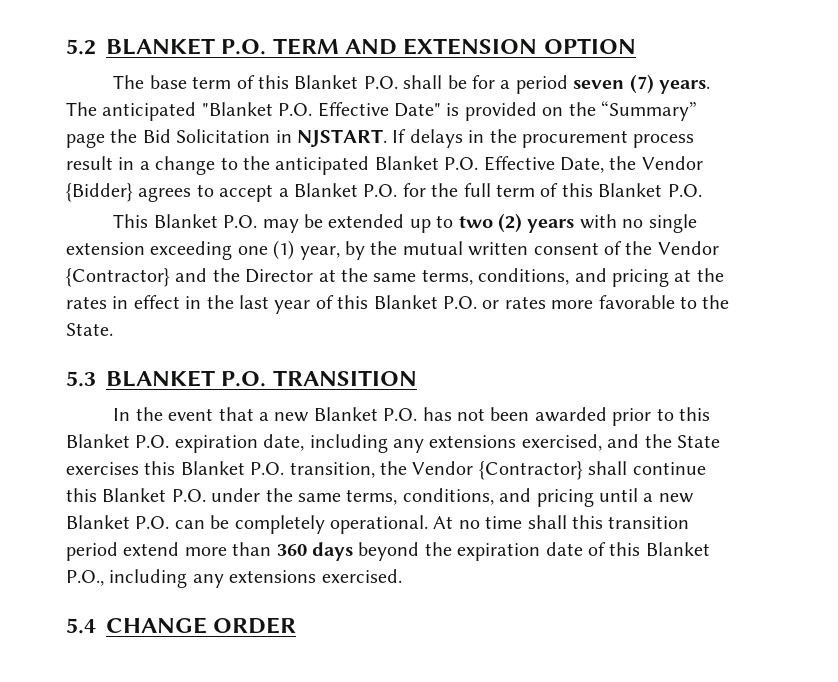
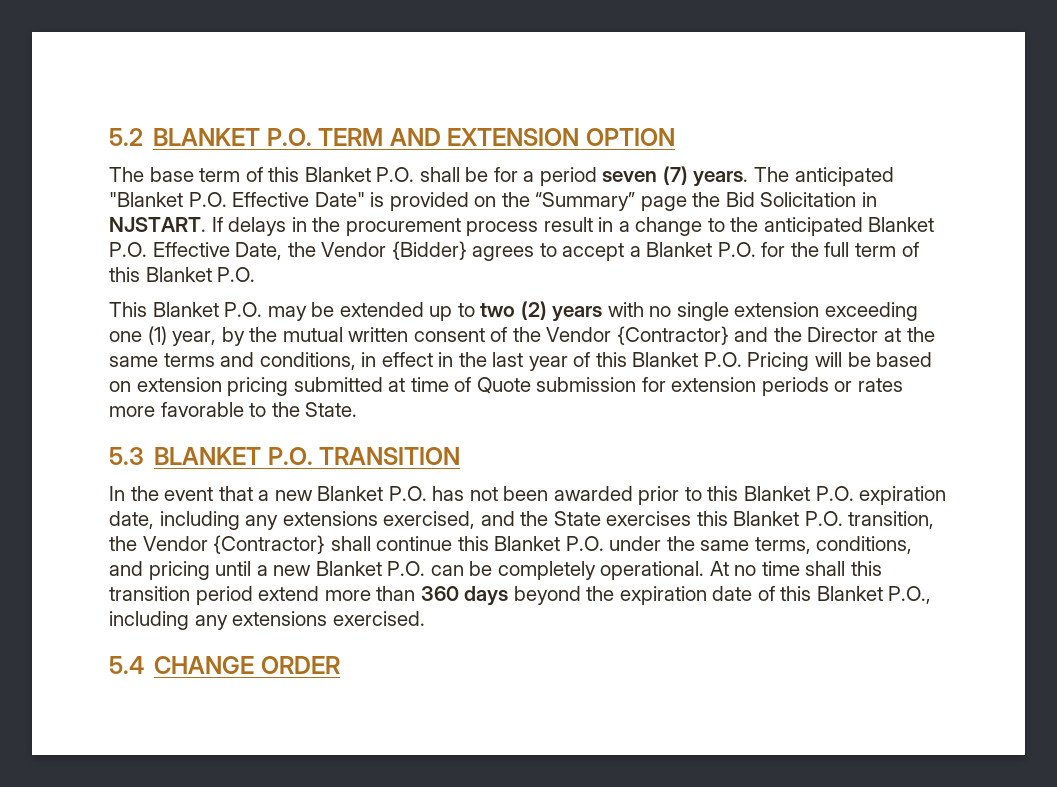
[421,268,724,287] [66,296,107,309] terms, conditions, and pricing at the rates -> [163,352,356,370] terms and conditions,
(477, 302) none -> [747,352,933,371] [109,377,829,396] Pricing will be based on extension pricing submitted at time of Quote submission for extension periods

